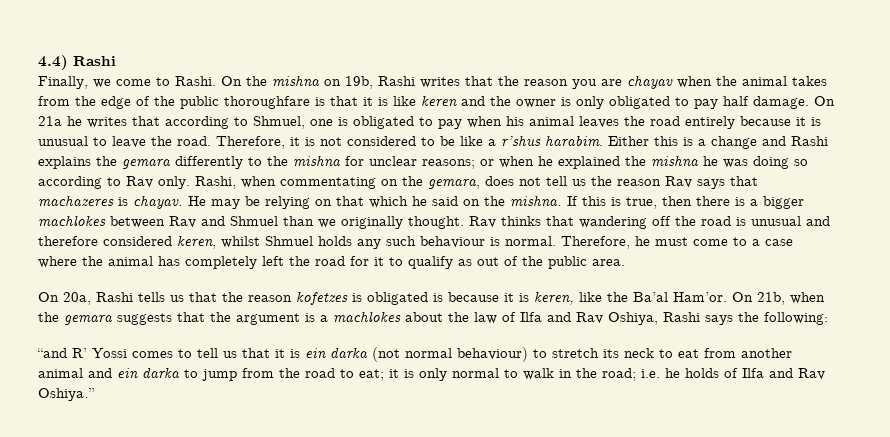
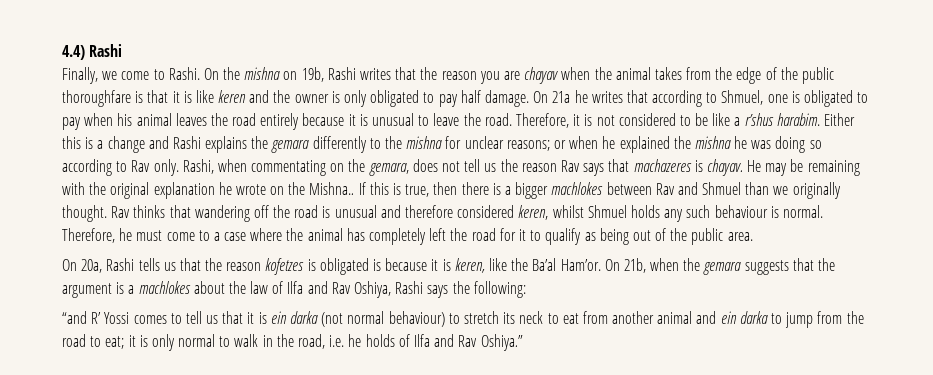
[265,195,562,209] relying on that which he said on the mishna. -> [807,160,860,176] [62,182,355,199] remaining with the original explanation he wrote on the Mishna..
(472, 262) none -> [599,228,629,245] being
[602,368,636,381] road; -> [298,334,326,349] road,

